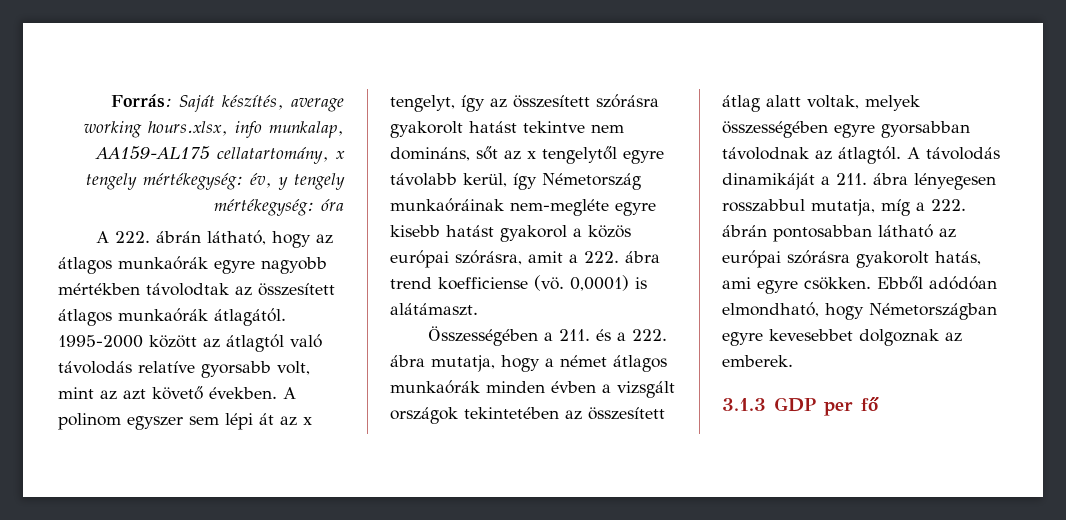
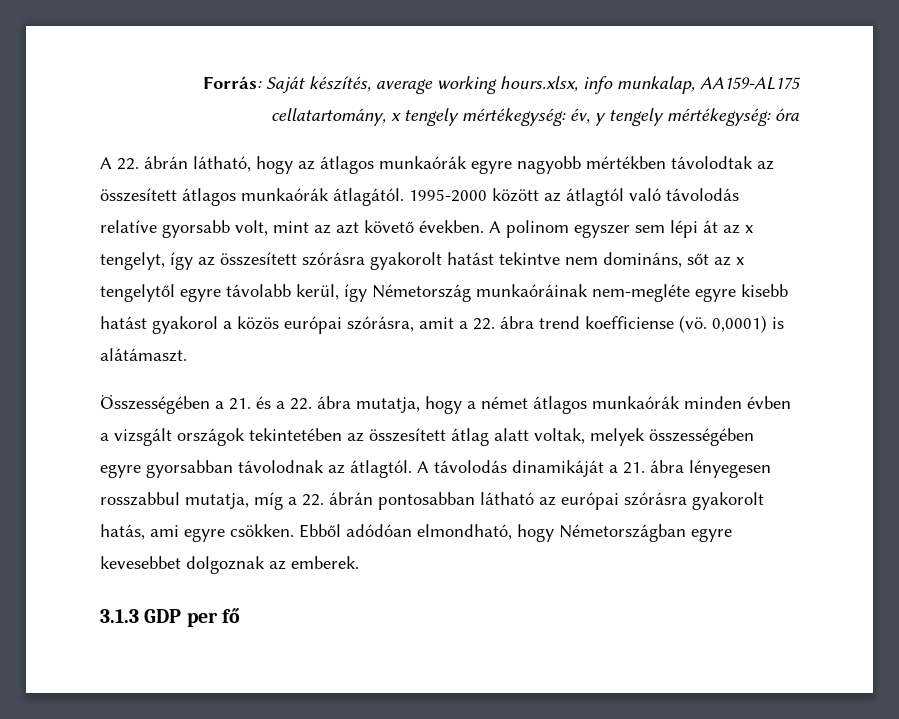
[114,231,150,243] 222. -> [117,158,139,170] 22.
[584,251,619,263] 222. -> [473,318,495,330] 22.
[558,329,590,341] 211. -> [229,398,251,410] 21.
[631,329,667,341] 222. -> [290,398,312,410] 22.
[836,173,867,185] 211. -> [623,462,645,474] 21.
[931,199,966,211] 222. -> [302,494,324,506] 22.

